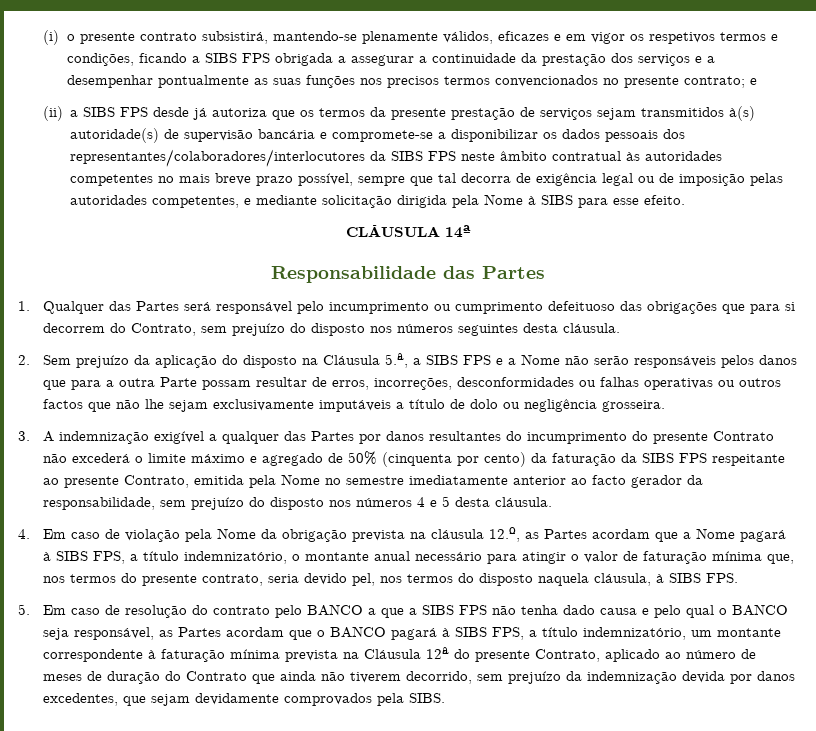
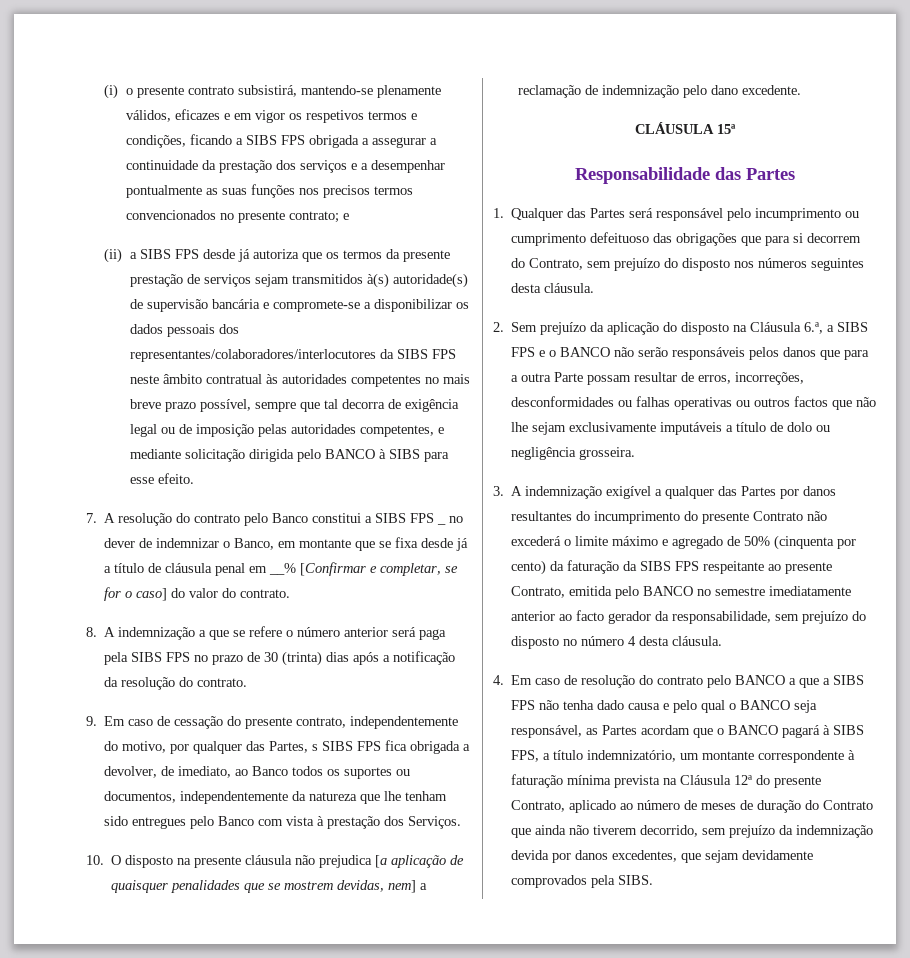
[451,194,523,208] pela Nome -> [296,449,375,462] pelo BANCO
(685, 200) none -> [86,513,435,526] [437,523,447,525] [449,516,464,523] [104,537,469,551] [104,562,459,576] [104,587,291,601] [86,626,447,640] [104,651,456,666] [104,677,248,690] [86,716,459,729] [104,740,471,754] [104,766,411,779] [104,791,448,804] [104,816,462,829] [86,855,465,868] [111,880,428,893] [518,85,802,98] // 7. A resolução do contrato pelo Banco constitui a SIBS FPS _ no dever de indemnizar o Banco, em montante que se fixa desde já a título de cláusula penal em __% [Confirmar e completar, se for o caso] do valor do contrato. // 8. A indemnização a que se refere o número anterior será paga pela SIBS FPS no prazo de 30 (trinta) dias após a notificação da resolução do contrato. // 9. Em caso de cessação do presente contrato, independentemente do motivo, por qualquer das Partes, s SIBS FPS fica obrigada a devolver, de imediato, ao Banco todos os suportes ou documentos, independentemente da natureza que lhe tenham sido entregues pelo Banco com vista à prestação dos Serviços. // 10. O disposto na presente cláusula não prejudica [a aplicação de quaisquer penalidades que se mostrem devidas, nem] a reclamação de indemnização pelo dano excedente.
[444,225,471,238] 14ª -> [717,124,736,134] 15ª
[384,353,408,368] 5.ª, -> [804,322,824,334] 6.ª,
[507,354,560,365] a Nome -> [549,347,611,357] o BANCO
[248,474,320,488] pela Nome -> [615,586,694,599] pelo BANCO
[328,496,552,507] [18,527,786,542] [42,551,794,564] [42,573,738,586] [18,604,30,615] nos números 4 e 5 desta cláusula. // 4. Em caso de violação pela Nome da obrigação prevista na cláusula 12.º, as Partes acordam que a Nome pagará à SIBS FPS, a título indemnizatório, o montante anual necessário para atingir o valor de faturação mínima que, nos termos do presente contrato, seria devido pel, nos termos do disposto naquela cláusula, à SIBS FPS. // 5. -> [563,636,723,646] [493,675,504,685] no número 4 desta cláusula. // 4.

